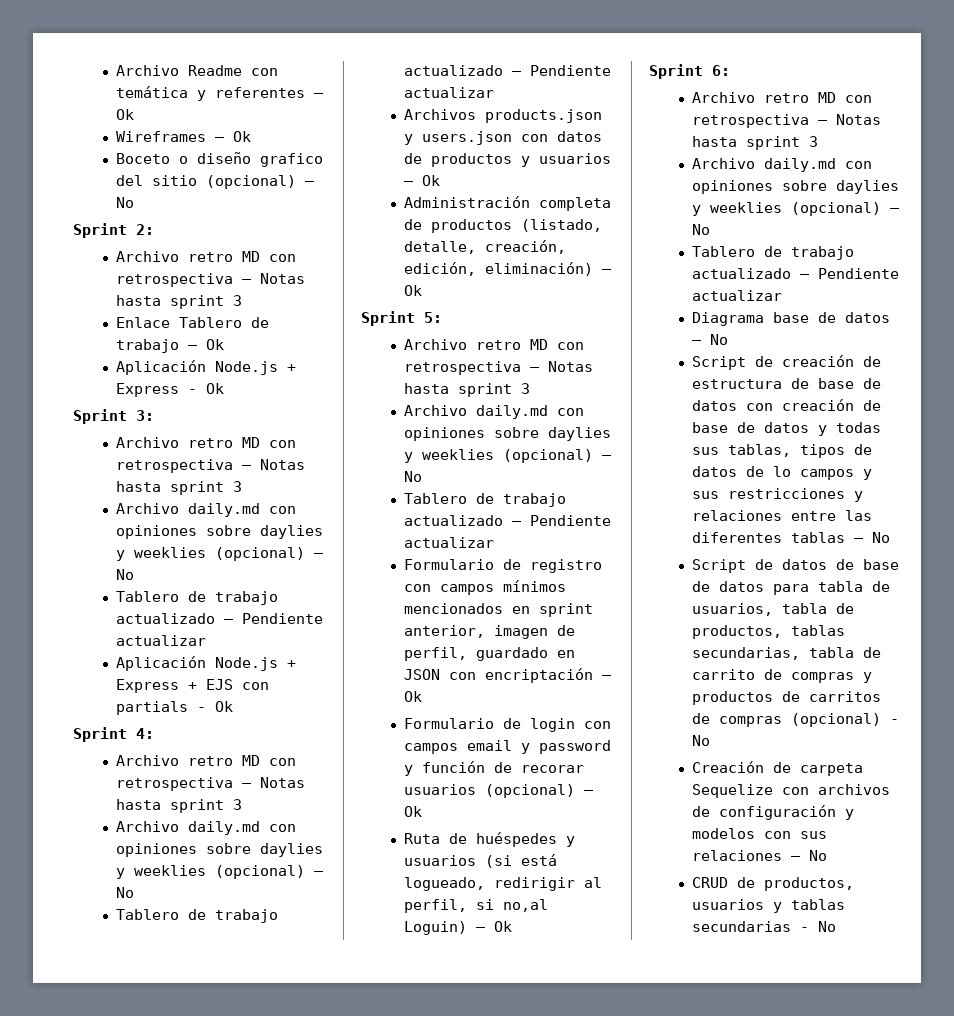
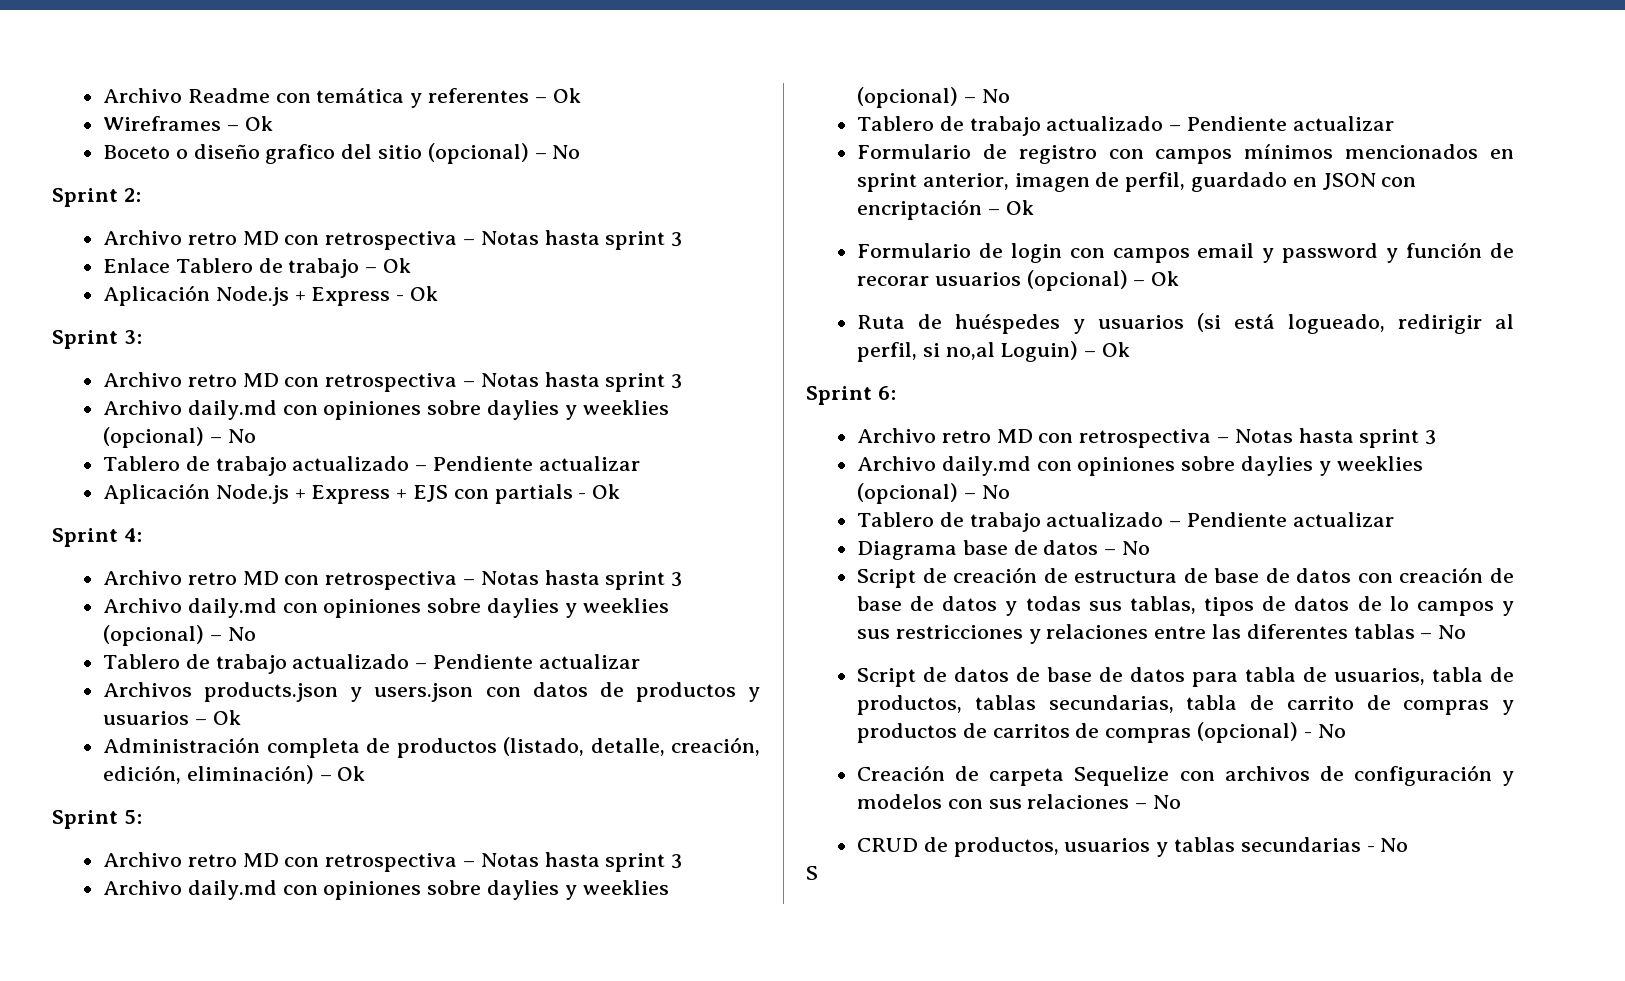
(837, 926) none -> [806,866,818,880] // S

